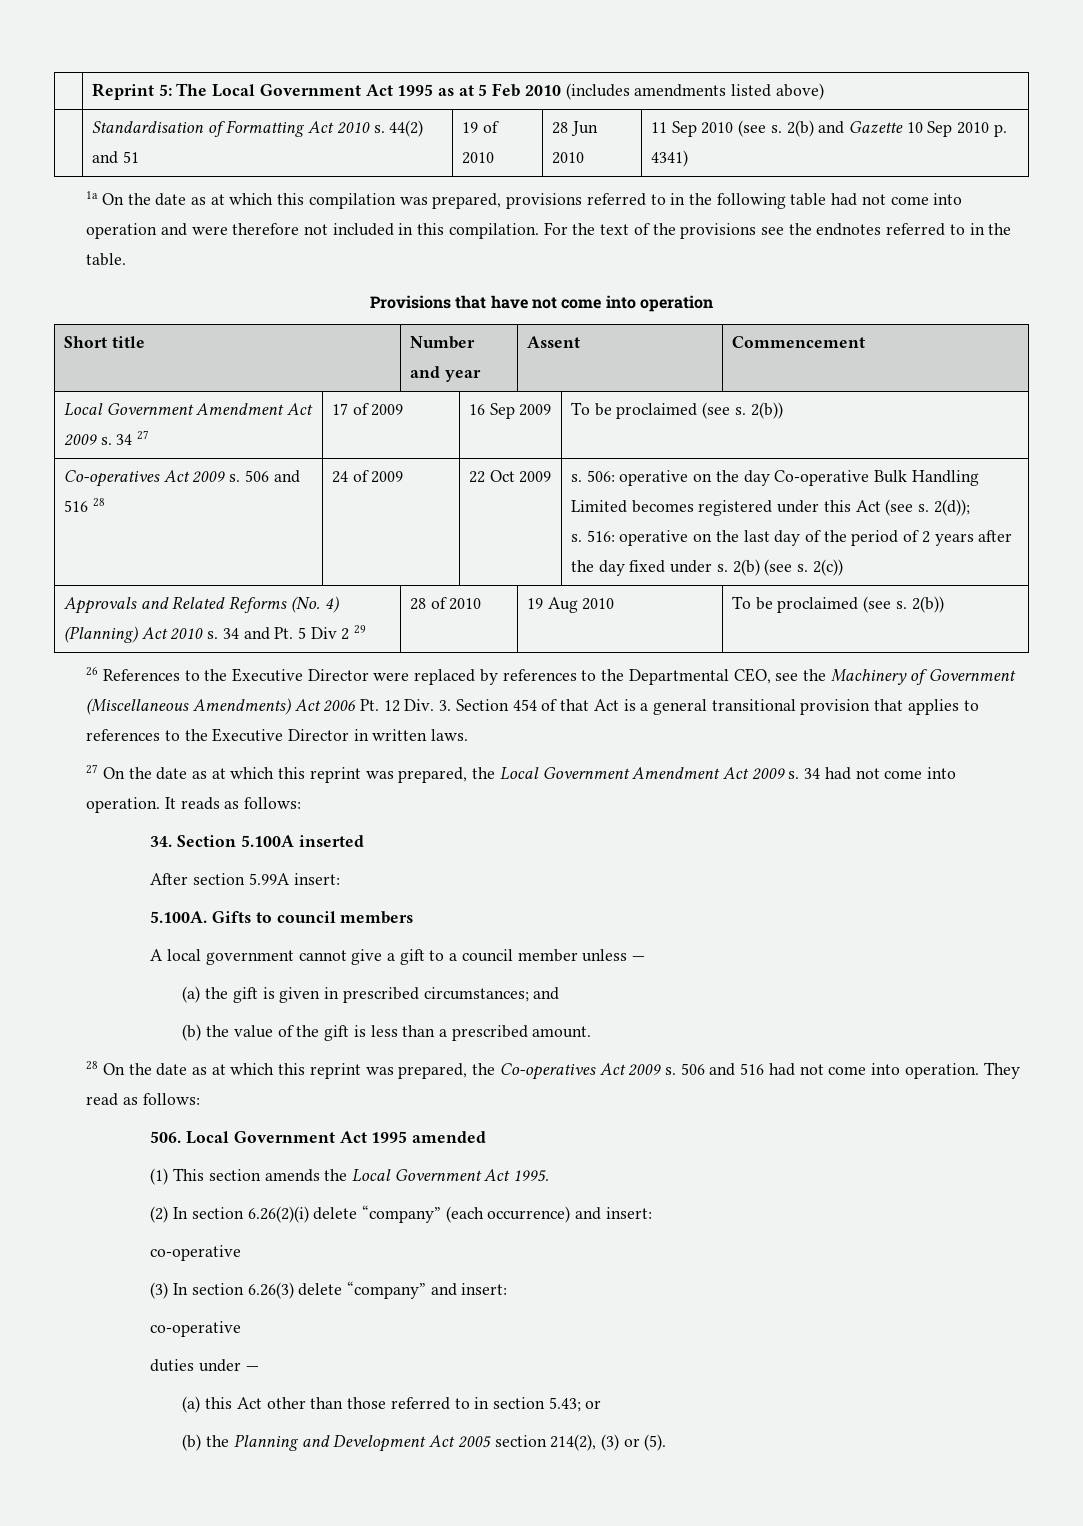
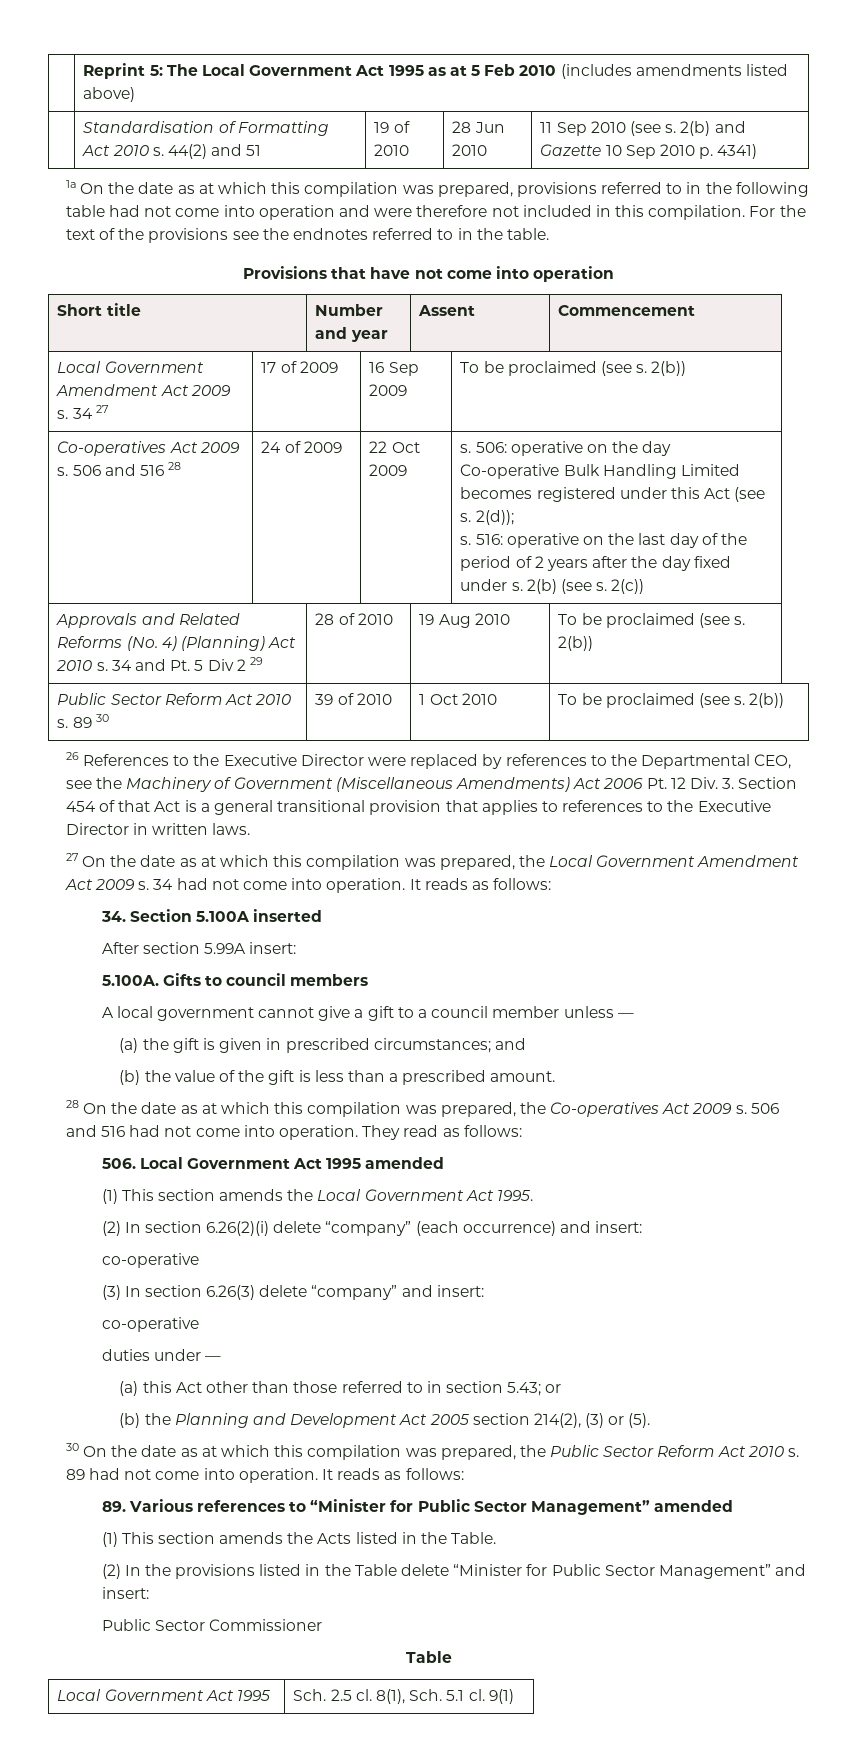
(944, 604) none -> [57,693,292,705] [57,714,109,728] [315,693,392,705] [419,693,497,705] [558,693,785,708] // Public Sector Reform Act 2010 s. 89 30 | 39 of 2010 | 1 Oct 2010 | To be proclaimed (see s. 2(b))
[309,767,361,783] reprint -> [306,855,401,870] compilation
[309,1063,361,1079] reprint -> [307,1102,402,1117] compilation
(667, 1442) none -> [65,1443,799,1460] [65,1468,464,1483] [101,1499,734,1515] [101,1532,497,1547] [101,1564,807,1579] [101,1587,149,1599] [101,1619,322,1631] [405,1651,452,1663] [57,1689,271,1701] [293,1689,514,1704] // 30 On the date as at which this compilation was prepared, the Public Sector Reform Act 2010 s. 89 had not come into operation. It reads as follows: // 89. Various references to “Minister for Public Sector Management” amended // (1) This section amends the Acts listed in the Table. // (2) In the provisions listed in the Table delete “Minister for Public Sector Management” and insert: // Public Sector Commissioner // Table // Local Government Act 1995 | Sch. 2.5 cl. 8(1), Sch. 5.1 cl. 9(1)

